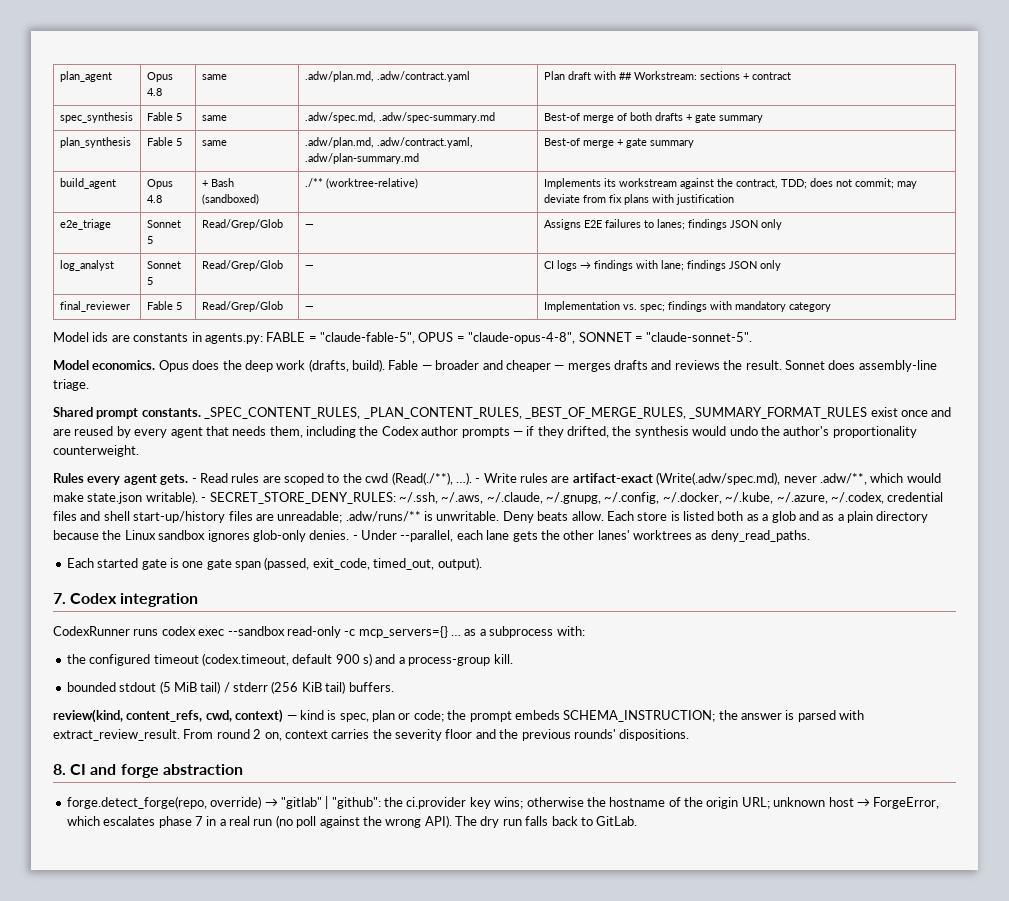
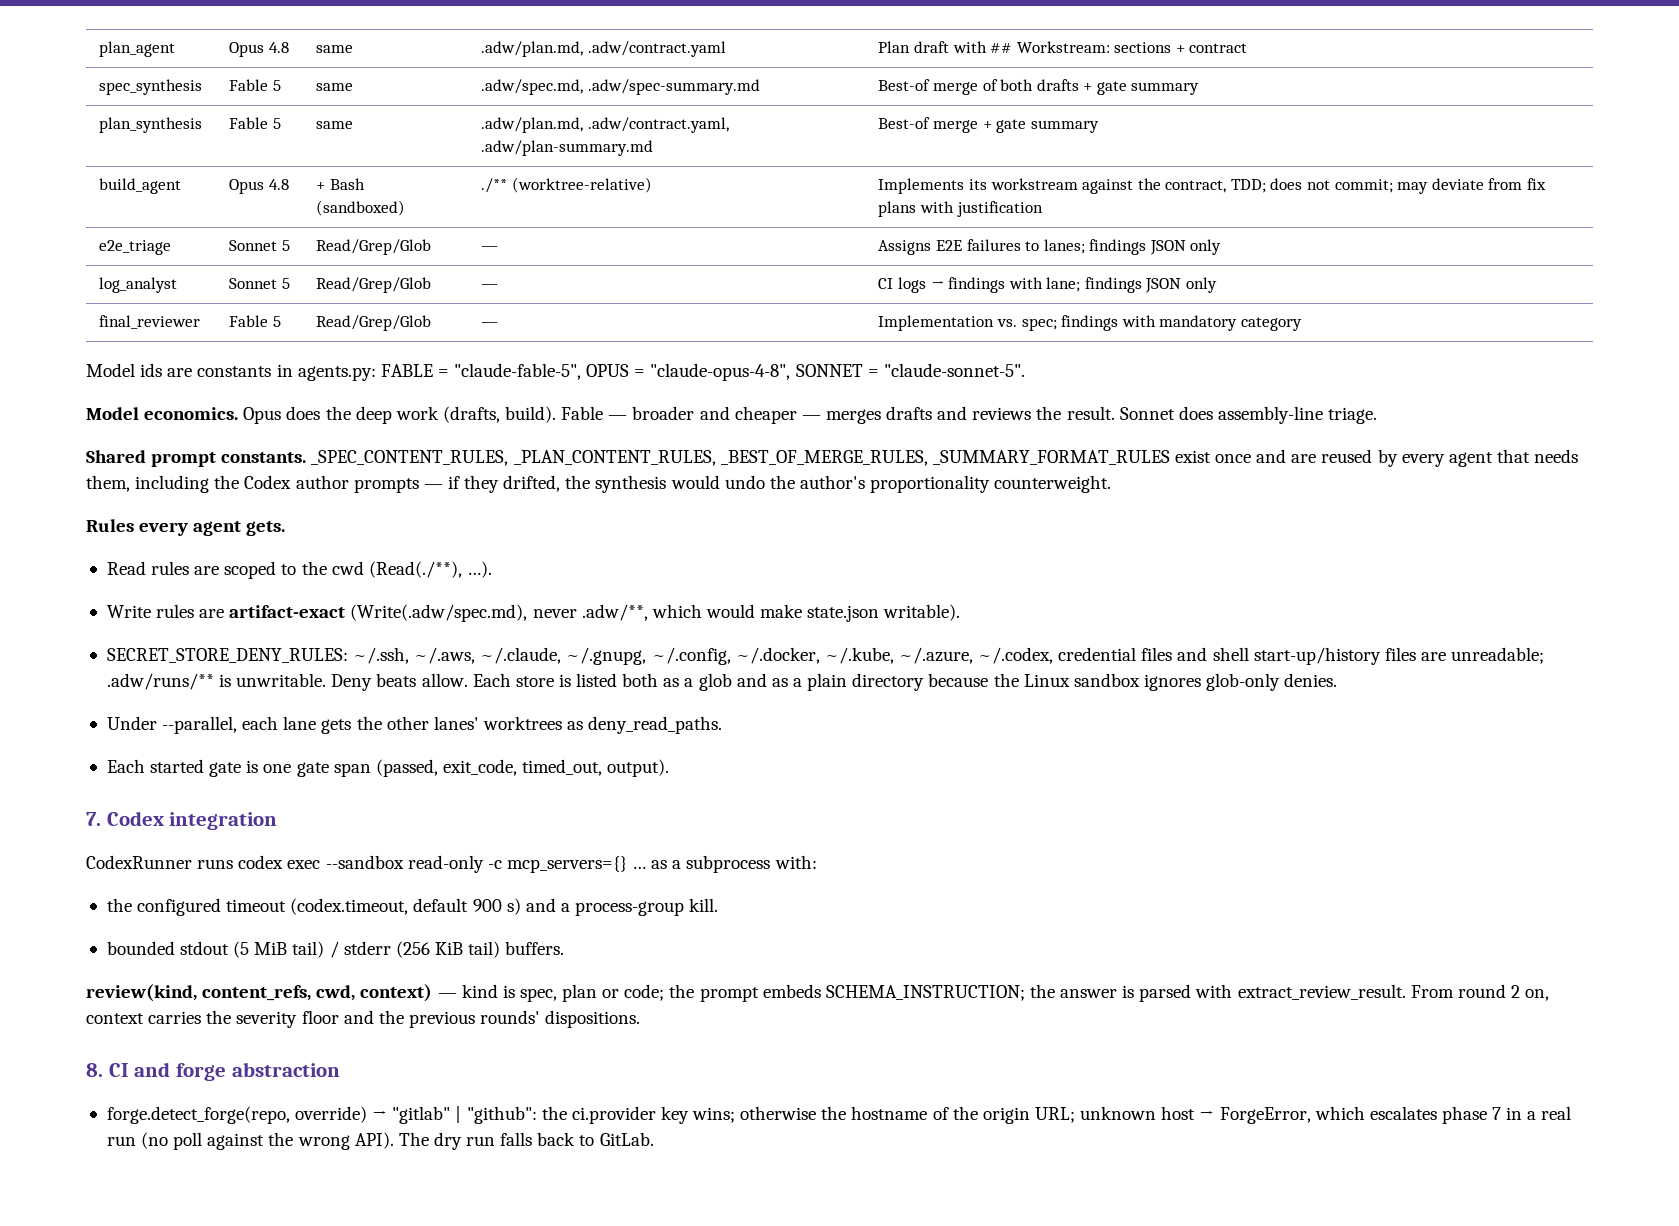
[191,478,197,483] - -> (286, 528) //
[475,478,481,483] - -> (492, 569) //
[201,497,207,502] - -> (961, 612) //
[352,535,358,540] - -> (1338, 680) //

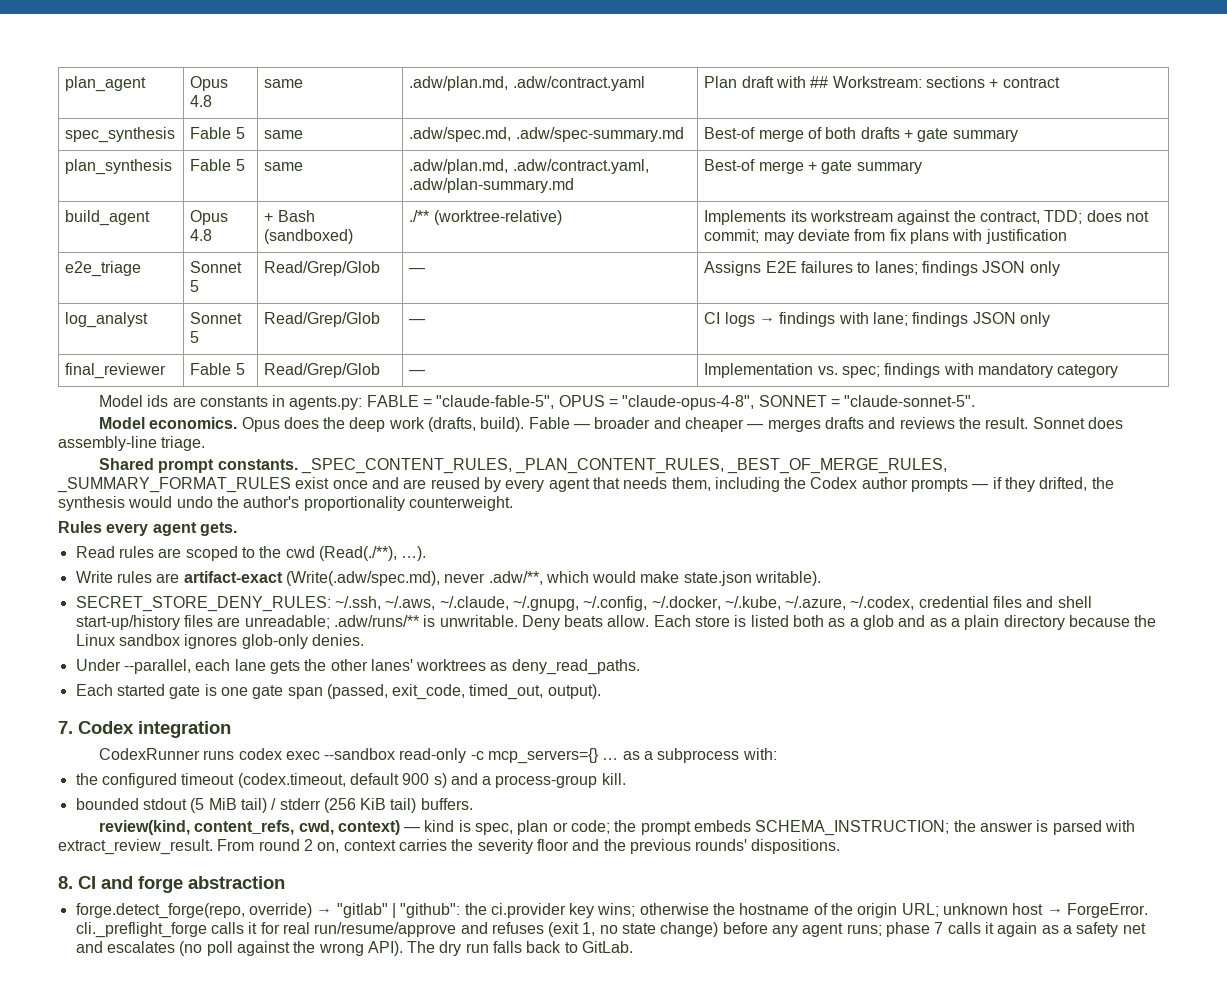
[1219,1106,1572,1124] [106,1136,136,1146] ForgeError, which escalates phase 7 in a real run -> [1067,903,1149,918] [75,922,1146,938] [75,941,175,953] ForgeError. cli._preflight_forge calls it for real run/resume/approve and refuses (exit 1, no state change) before any agent runs; phase 7 calls it again as a safety net and escalates

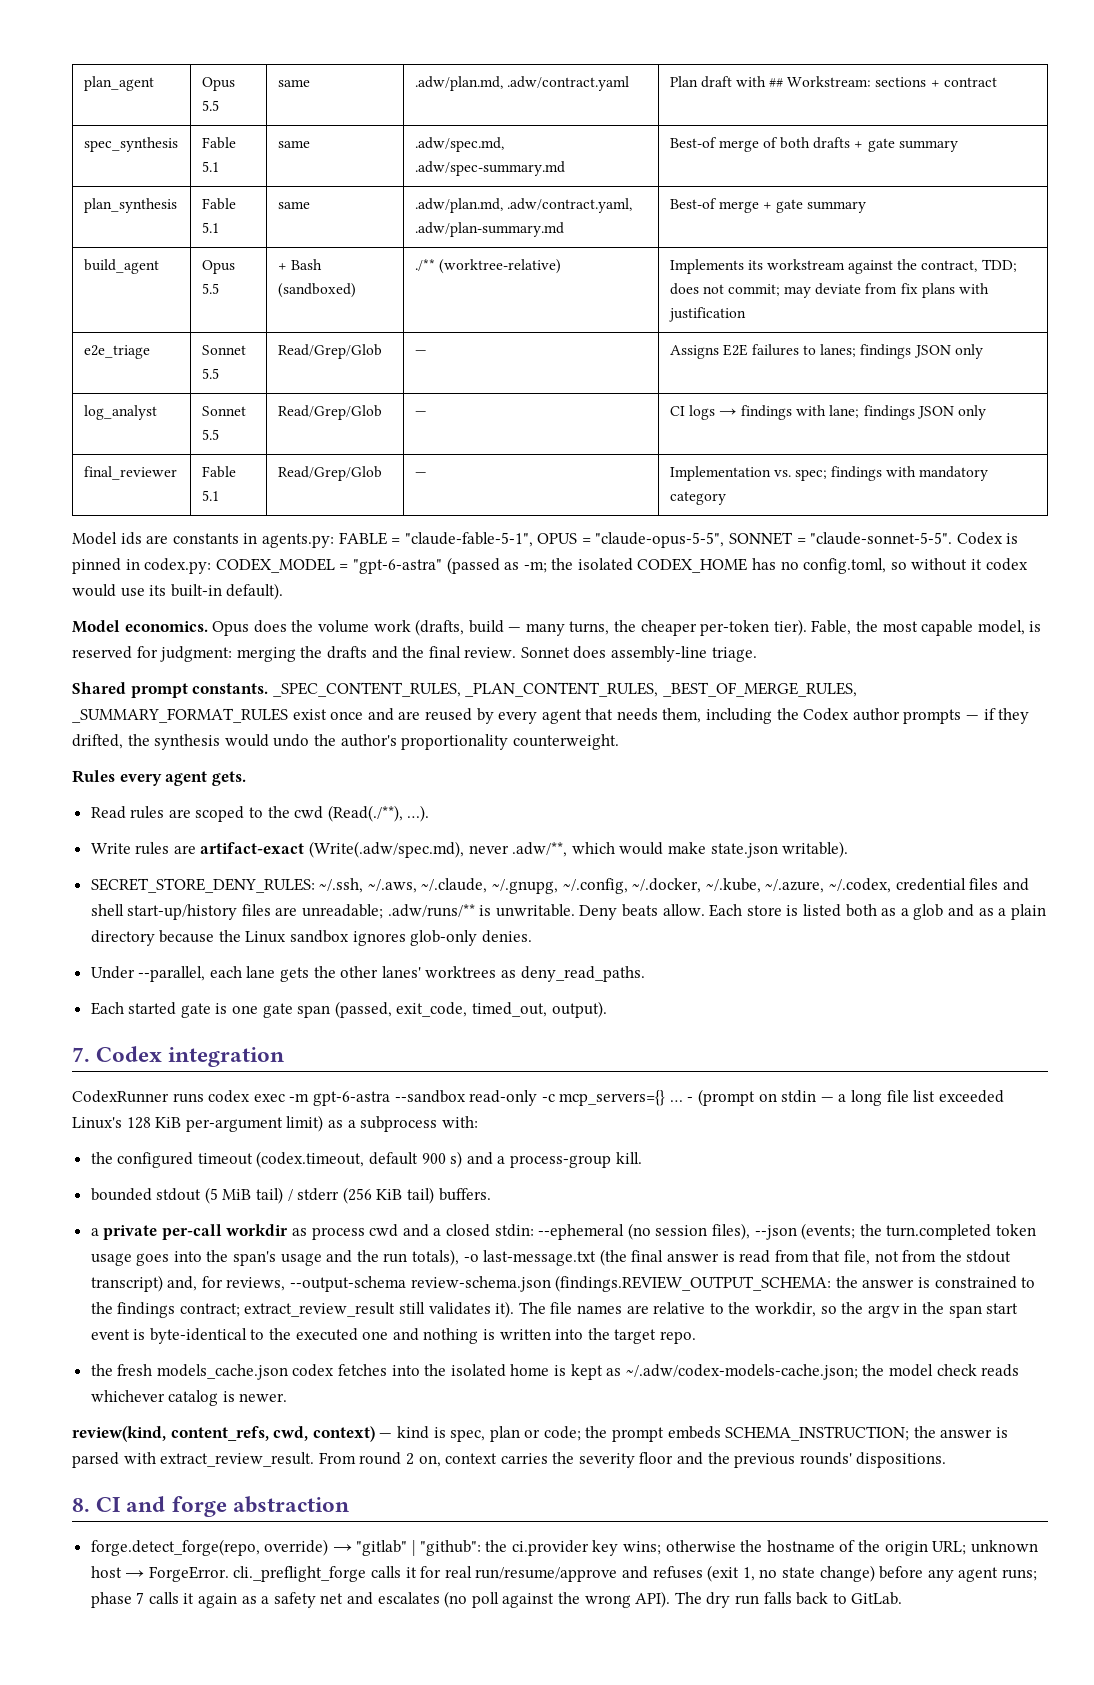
[190,95,213,107] 4.8 -> [201,100,219,111] 5.5
[235,127,245,139] 5 -> [201,161,219,172] 5.1
[235,159,245,171] 5 -> [201,222,219,233] 5.1
[190,229,213,241] 4.8 -> [201,283,219,294] 5.5
[190,280,200,292] 5 -> [201,368,219,379] 5.5
[190,331,200,343] 5 -> [201,429,219,440] 5.5
[235,363,245,375] 5 -> [201,490,219,501] 5.1
[436,395,555,409] "claude-fable-5", -> [404,532,533,547] "claude-fable-5-1",
[622,395,755,410] "claude-opus-4-8", -> [595,532,725,548] "claude-opus-5-5",
[844,395,976,407] "claude-sonnet-5". -> [810,532,1019,545] [72,557,1028,574] [72,583,284,600] "claude-sonnet-5-5". Codex is pinned in codex.py: CODEX_MODEL = "gpt-6-astra" (passed as -m; the isolated CODEX_HOME has no config.toml, so without it codex would use its built-in default).
[349,417,386,432] deep -> [317,620,369,633] volume
[480,417,1029,432] build). Fable — broader and cheaper — merges drafts and reviews the result. -> [468,619,1042,636] [72,646,517,662] build — many turns, the cheaper per-token tier). Fable, the most capable model, is reserved for judgment: merging the drafts and the final review.
(320, 755) none -> [289,1091,390,1106] -m gpt-6-astra
(619, 759) none -> [687,1089,1004,1106] [72,1115,324,1132] - (prompt on stdin — a long file list exceeded Linux's 128 KiB per-argument limit)
(473, 804) none -> [90,1223,1036,1240] [90,1249,1012,1266] [90,1275,1036,1292] [90,1301,1019,1318] [90,1328,696,1344] [90,1364,1020,1380] [90,1390,288,1406] // a private per-call workdir as process cwd and a closed stdin: --ephemeral (no session files), --json (events; the turn.completed token usage goes into the span's usage and the run totals), -o last-message.txt (the final answer is read from that file, not from the stdout transcript) and, for reviews, --output-schema review-schema.json (findings.REVIEW_OUTPUT_SCHEMA: the answer is constrained to the findings contract; extract_review_result still validates it). The file names are relative to the workdir, so the argv in the span start event is byte-identical to the executed one and nothing is written into the target repo. // the fresh models_cache.json codex fetches into the isolated home is kept as ~/.adw/codex-models-cache.json; the model check reads whichever catalog is newer.

